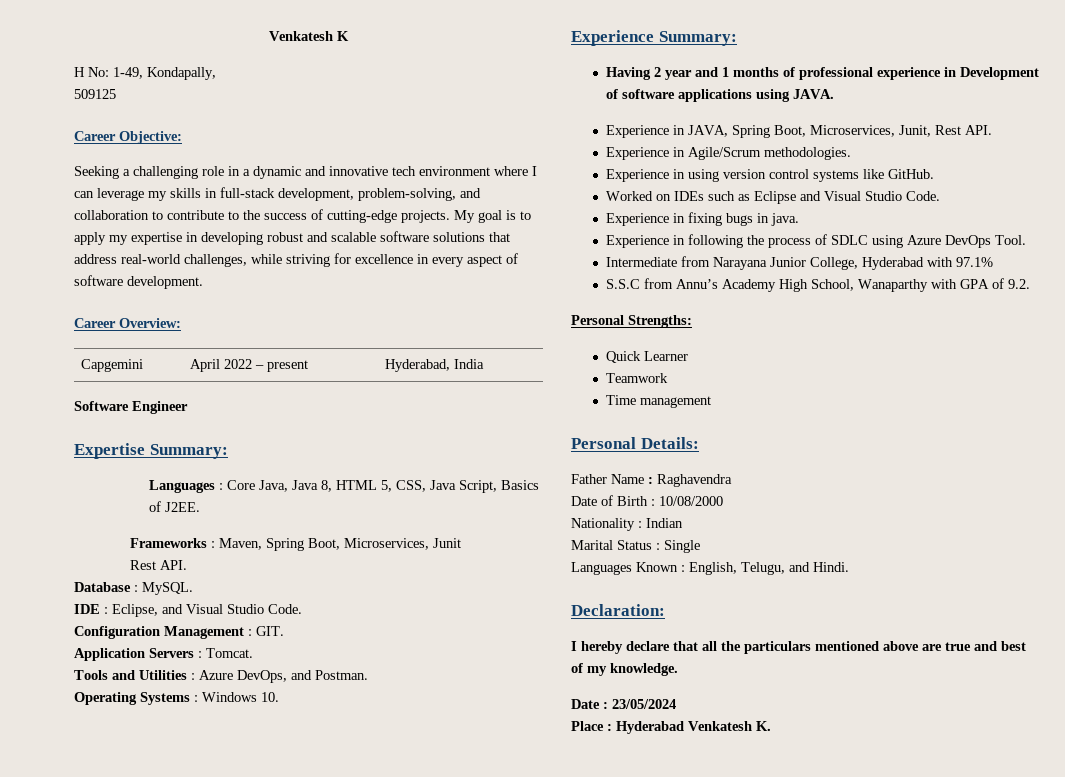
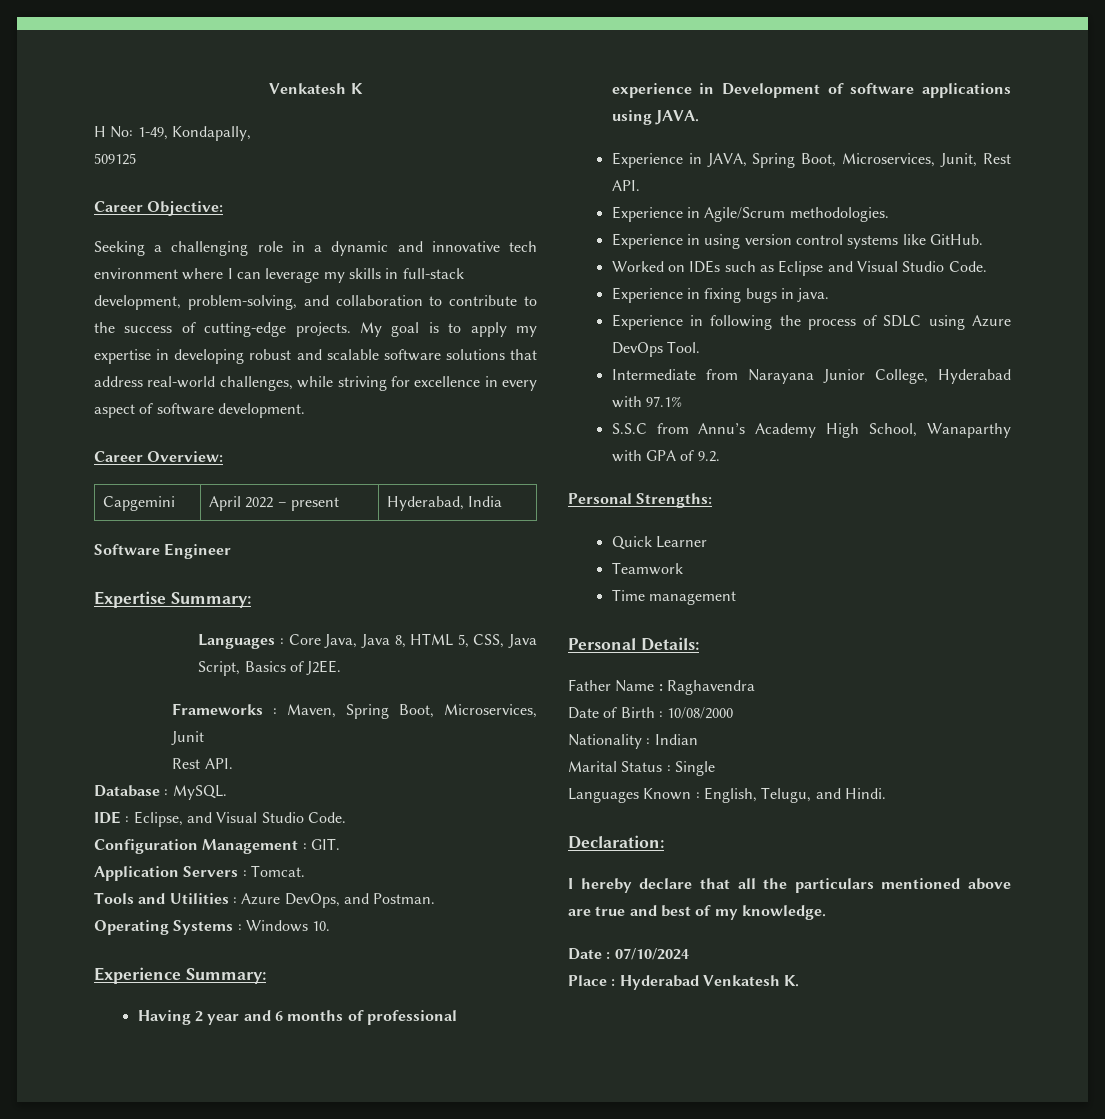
[721,67,729,77] 1 -> [274,1011,283,1021] 6
[612,699,676,709] 23/05/2024 -> [614,948,689,960] 07/10/2024

